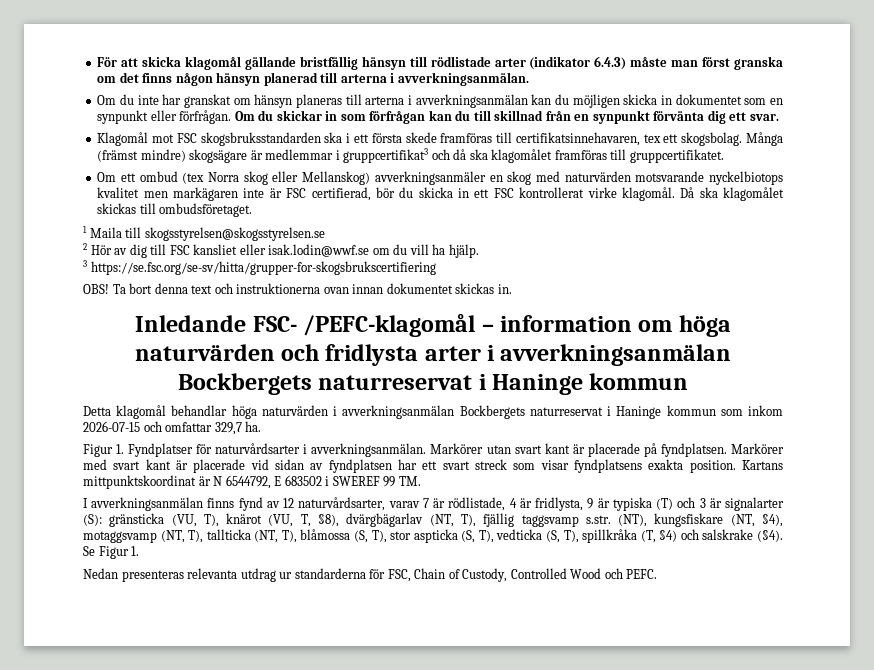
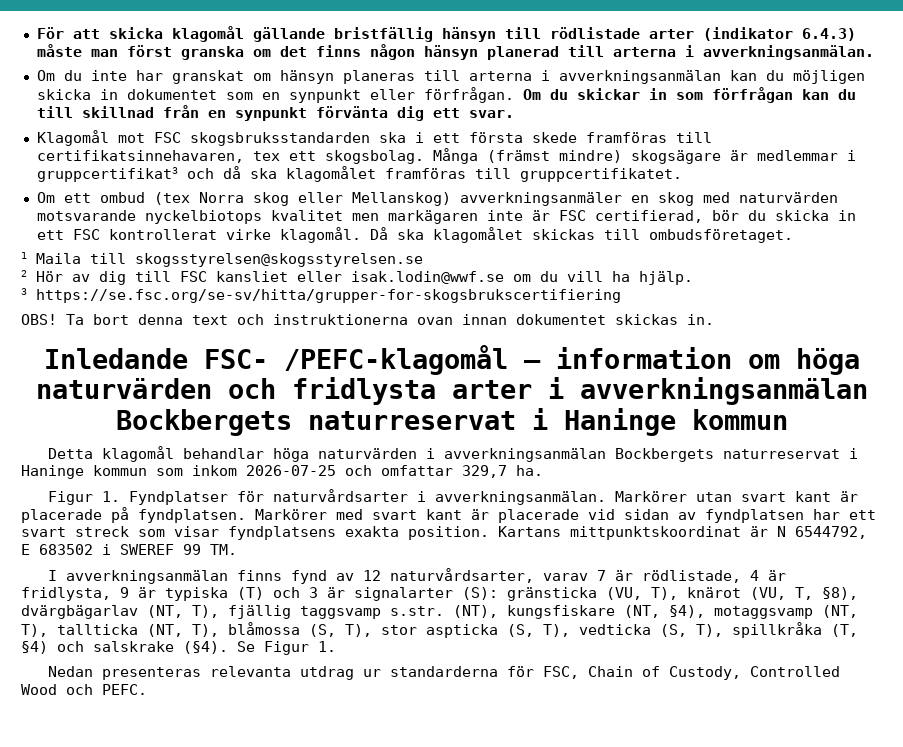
[83,421,140,432] 2026-07-15 -> [246,465,336,476] 2026-07-25

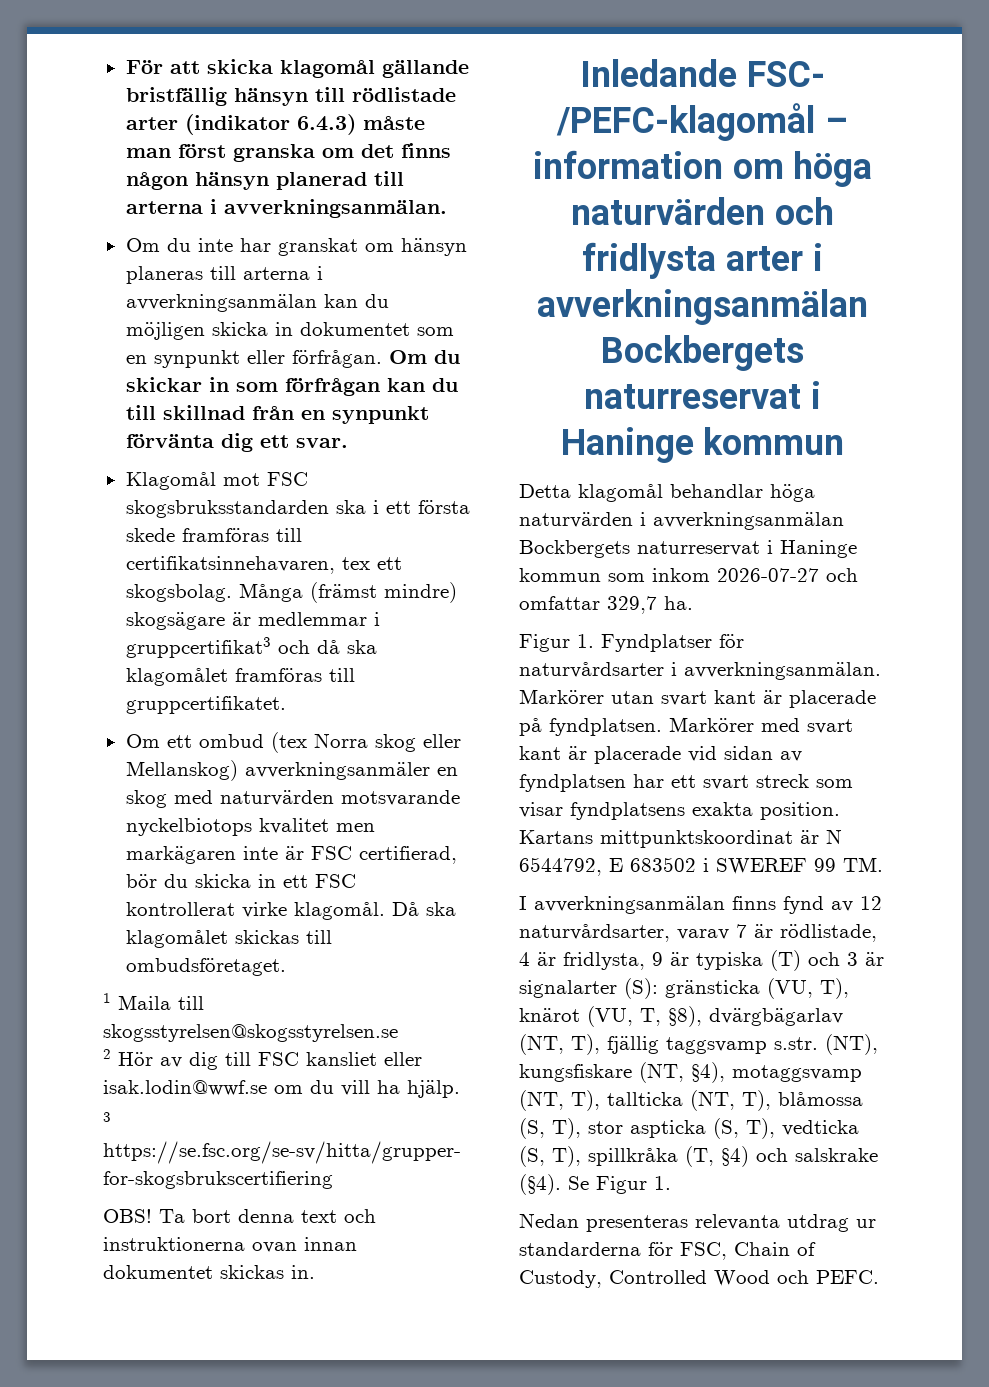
[246,465,336,476] 2026-07-25 -> [717,568,819,582] 2026-07-27

